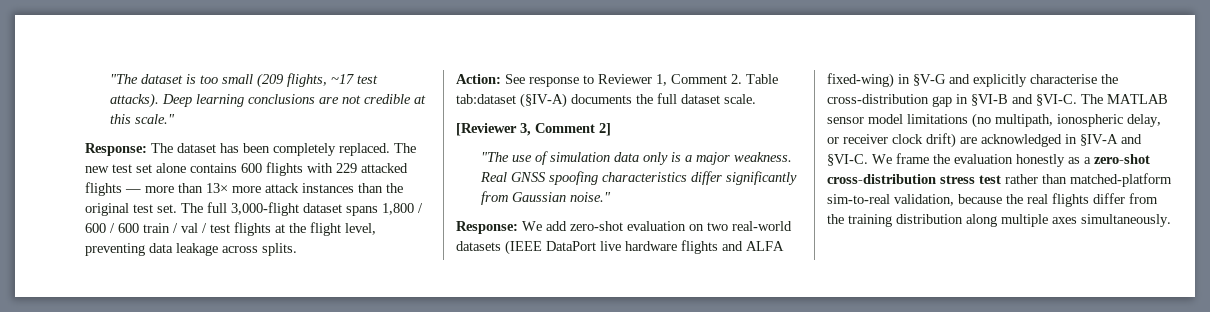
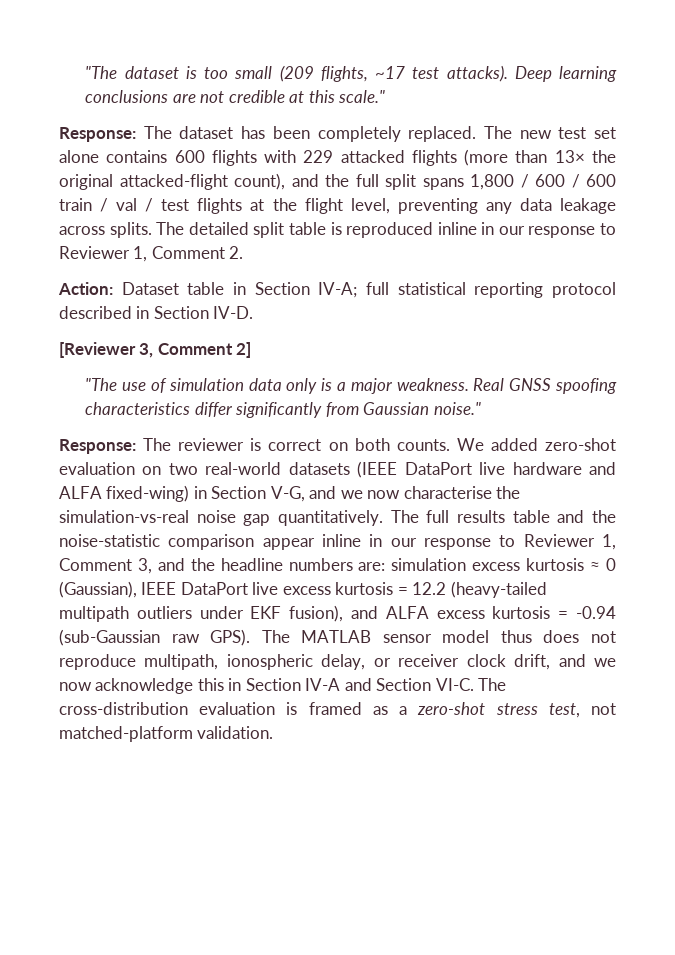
[125,183,403,193] [85,202,342,216] — more than 13× more attack instances than the original test set. The full 3,000-flight dataset -> [464,149,616,166] [59,173,416,190] (more than 13× the original attacked-flight count), and the full split
(145, 249) none -> [485,202,512,214] any
[456,74,525,84] // Action: See -> [156,222,525,238] The detailed split table is reproduced inline in our
[746,74,778,84] [456,93,756,108] Table tab:dataset (§IV-A) documents the full dataset scale. -> [58,282,616,298] [59,306,254,319] // Action: Dataset table in Section IV-A; full statistical reporting protocol described in Section IV-D.
[522,221,567,231] We add -> [143,438,538,451] The reviewer is correct on both counts. We added
[681,240,718,254] flights -> (582, 468) none
[913,74,1118,87] [827,94,1168,107] [827,113,991,128] §V-G and explicitly characterise the cross-distribution gap in §VI-B and §VI-C. The MATLAB sensor model limitations (no -> [211,486,521,502] [59,510,617,526] [59,534,616,550] [59,558,616,574] [59,581,547,598] [59,605,617,622] [59,629,616,646] [59,654,136,670] Section V-G, and we now characterise the simulation-vs-real noise gap quantitatively. The full results table and the noise-statistic comparison appear inline in our response to Reviewer 1, Comment 3, and the headline numbers are: simulation excess kurtosis ≈ 0 (Gaussian), IEEE DataPort live excess kurtosis = 12.2 (heavy-tailed multipath outliers under EKF fusion), and ALFA excess kurtosis = -0.94 (sub-Gaussian raw GPS). The MATLAB sensor model thus does not reproduce
[926,133,1142,148] [827,153,1150,167] [827,173,1172,187] [827,193,1158,207] [827,214,1171,227] drift) are acknowledged in §IV-A and §VI-C. We frame the evaluation honestly as a zero-shot cross-distribution stress test rather than matched-platform sim-to-real validation, because the real flights differ from the training distribution along multiple axes simultaneously. -> [514,654,617,670] [59,678,507,694] [59,702,616,718] [59,726,274,742] drift, and we now acknowledge this in Section IV-A and Section VI-C. The cross-distribution evaluation is framed as a zero-shot stress test, not matched-platform validation.

